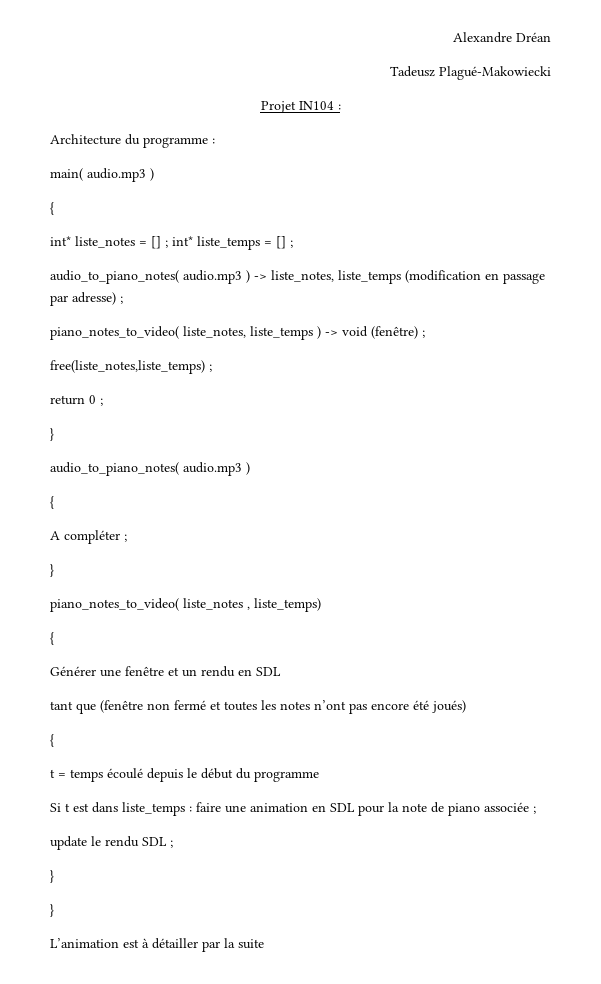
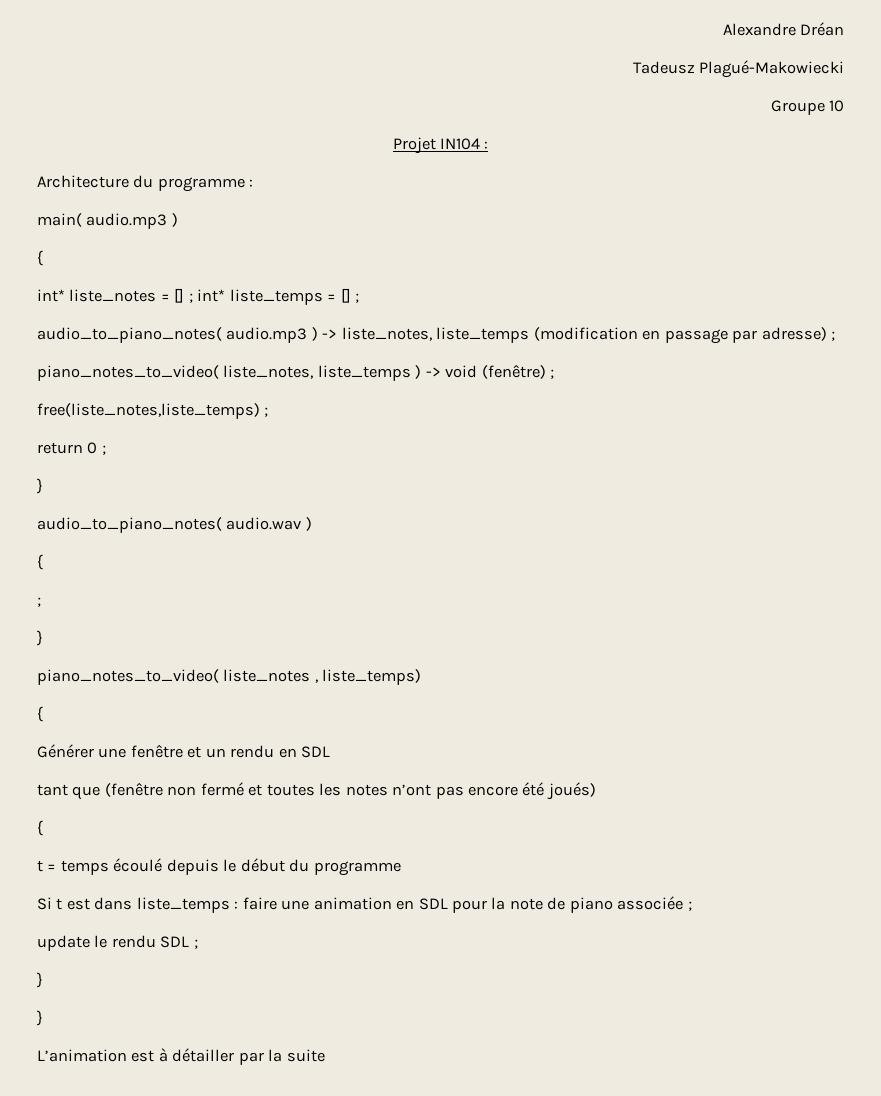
(551, 73) none -> [770,100,844,115] // Groupe 10
[183,462,250,476] [50,496,54,509] [50,530,120,544] audio.mp3 ) // { // A compléter -> [226,517,312,531] [37,554,43,570] audio.wav ) // { //

